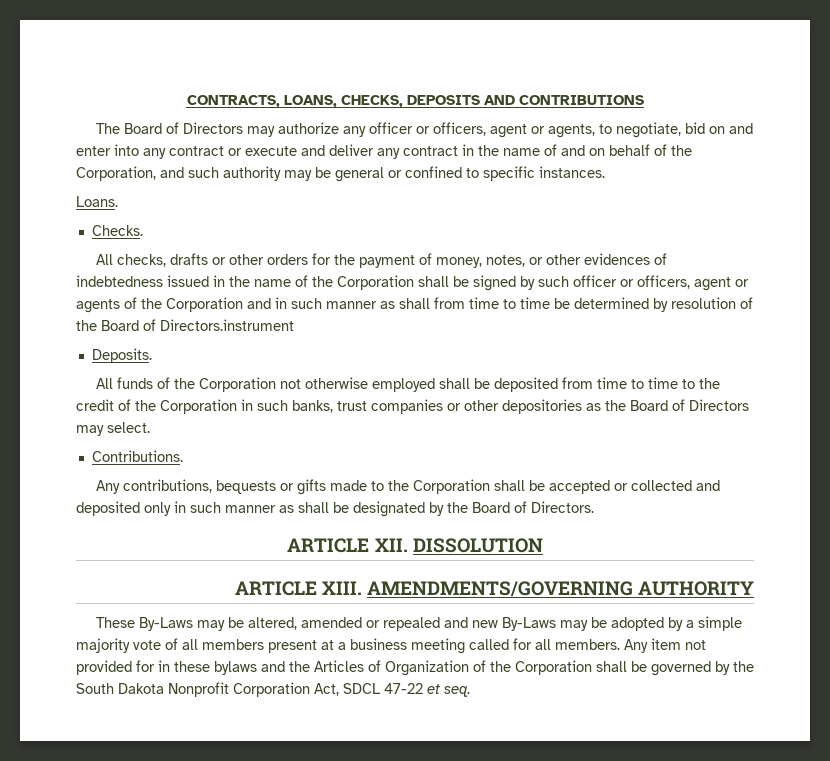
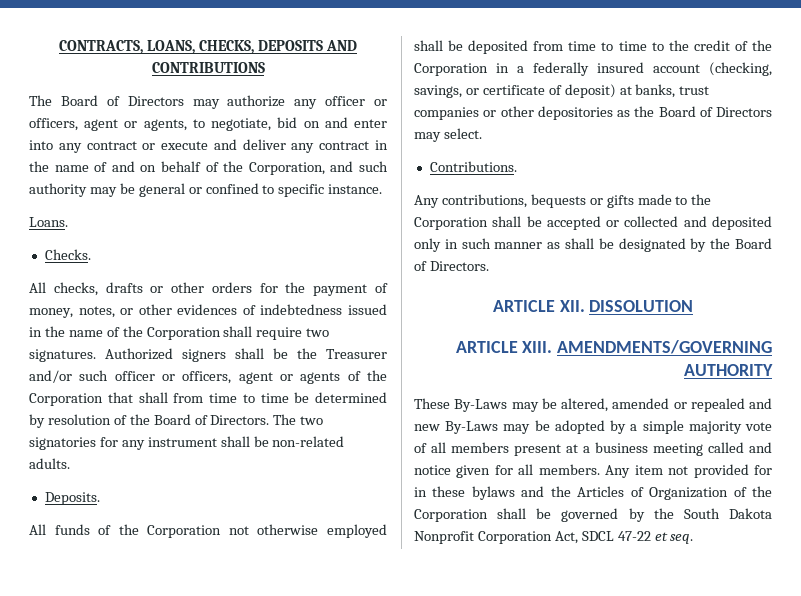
[539,166,605,178] instances. -> [328,184,383,194] instance.
[453,275,535,291] be signed by -> [256,327,330,340] [29,348,387,362] [29,370,72,383] require two signatures. Authorized signers shall be the Treasurer and/or
[247,297,395,309] and in such manner as -> [107,392,133,403] that
[160,319,294,331] Directors.instrument -> [210,414,324,425] [29,436,345,450] [29,458,70,469] Directors. The two signatories for any instrument shall be non-related adults.
[257,400,288,411] such -> [517,62,772,76] [414,84,632,98] a federally insured account (checking, savings, or certificate of deposit) at
(509, 644) none -> [749,442,772,453] [414,465,491,478] and notice given

